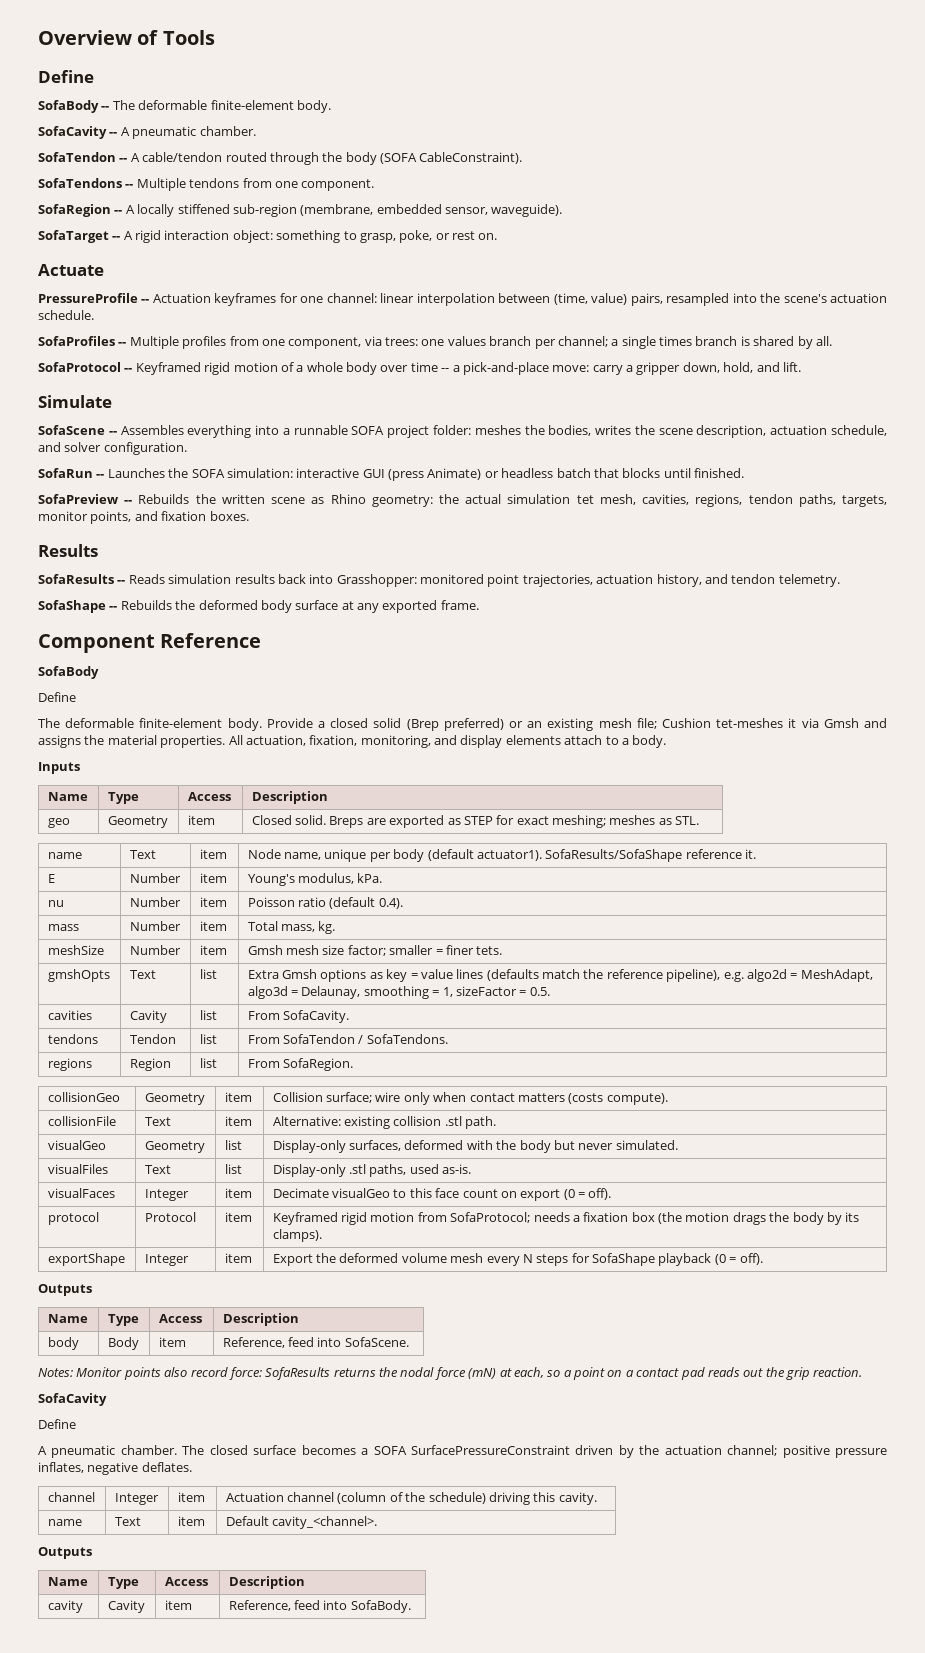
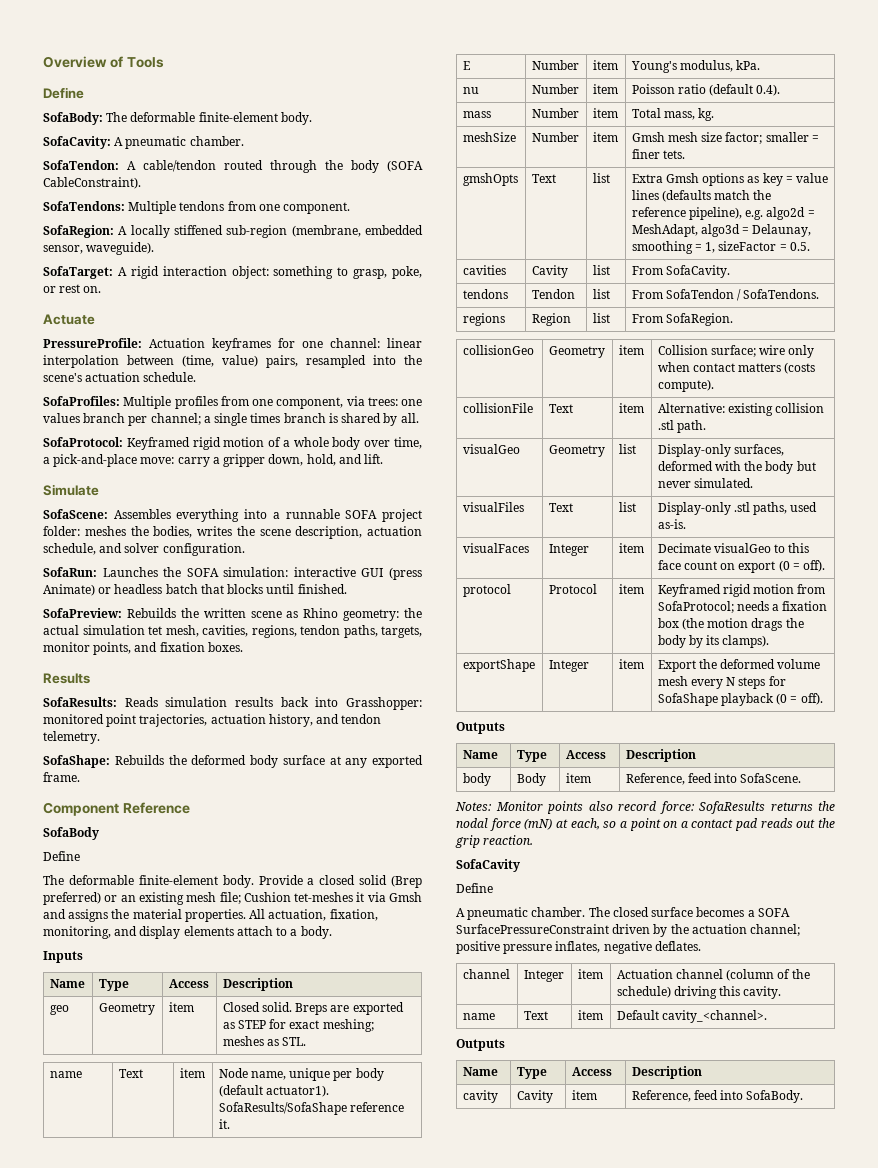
[38,100,110,113] SofaBody -- -> [43,112,103,125] SofaBody:
[38,126,118,139] SofaCavity -- -> [43,136,111,149] SofaCavity:
[38,152,128,162] SofaTendon -- -> [43,160,119,170] SofaTendon:
[38,178,134,188] SofaTendons -- -> [43,201,125,211] SofaTendons:
[38,204,123,217] SofaRegion -- -> [43,225,114,238] SofaRegion:
[38,230,121,243] SofaTarget -- -> [43,266,113,279] SofaTarget:
[38,293,150,303] PressureProfile -- -> [43,338,142,348] PressureProfile:
[38,336,127,346] SofaProfiles -- -> [43,396,120,406] SofaProfiles:
[38,362,133,372] SofaProtocol -- -> [43,437,123,447] SofaProtocol:
[410,362,450,372] time -- -> [393,437,422,449] time,
[38,425,117,435] SofaScene -- -> [43,509,108,519] SofaScene:
[38,468,105,478] SofaRun -- -> [43,567,97,577] SofaRun:
[38,494,133,504] SofaPreview -- -> [43,608,122,618] SofaPreview:
[38,574,126,584] SofaResults -- -> [43,697,117,707] SofaResults:
[38,600,118,613] SofaShape -- -> [43,755,110,768] SofaShape:

